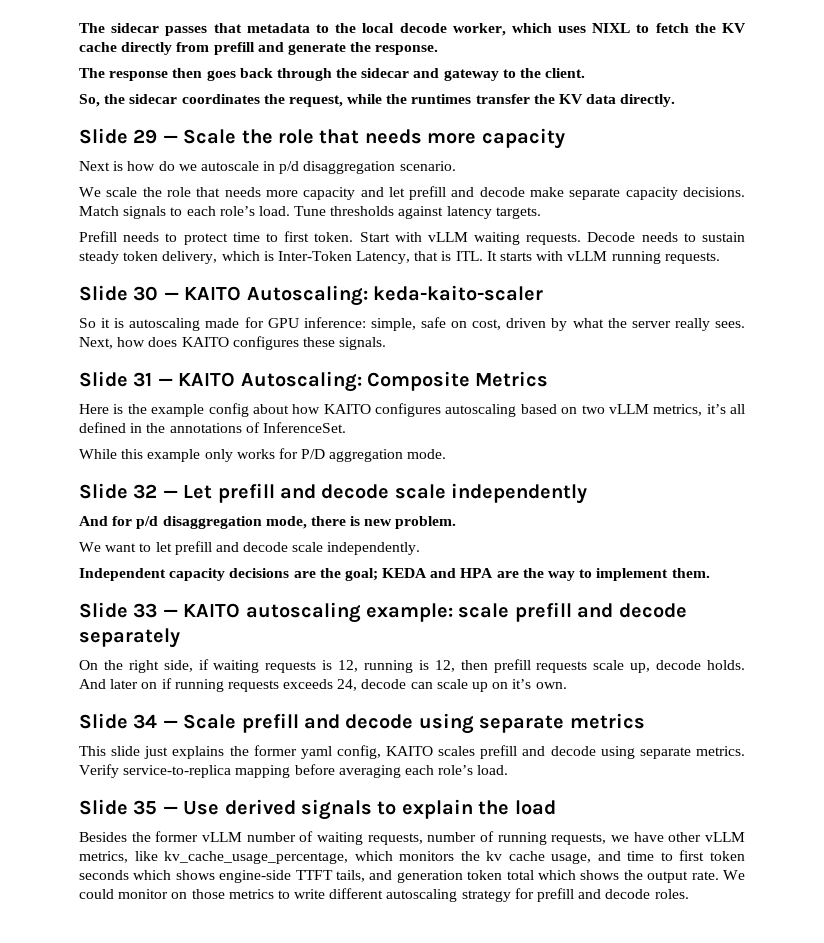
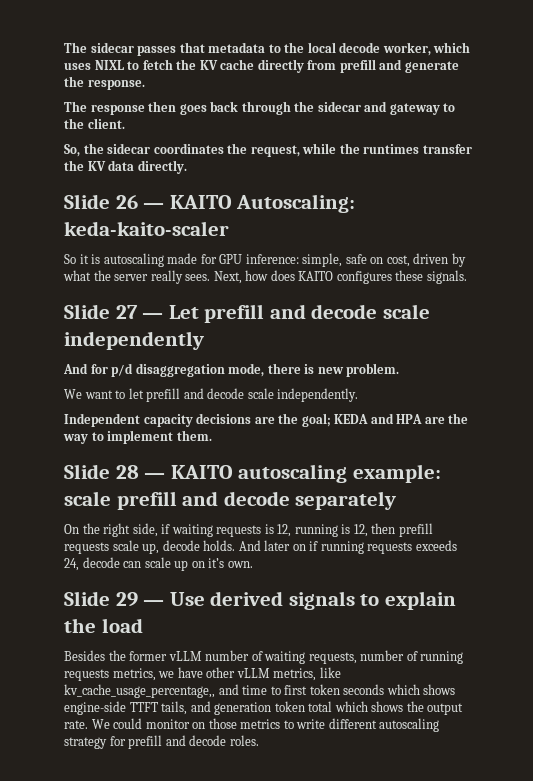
[133,128,565,149] [79,161,456,174] [79,186,745,200] [79,206,541,219] [79,231,745,245] [79,251,720,264] [79,285,159,301] 29 — Scale the role that needs more capacity // Next is how do we autoscale in p/d disaggregation scenario. // We scale the role that needs more capacity and let prefill and decode make separate capacity decisions. Match signals to each role’s load. Tune thresholds against latency targets. // Prefill needs to protect time to first token. Start with vLLM waiting requests. Decode needs to sustain steady token delivery, which is Inter-Token Latency, that is ITL. It starts with vLLM running requests. // Slide 30 -> [115,195,138,209] 26
[133,371,549,392] [79,403,745,417] [79,422,346,433] [79,448,447,462] [79,483,158,499] 31 — KAITO Autoscaling: Composite Metrics // Here is the example config about how KAITO configures autoscaling based on two vLLM metrics, it’s all defined in the annotations of InferenceSet. // While this example only works for P/D aggregation mode. // Slide 32 -> [115,305,138,319] 27
[133,603,158,618] 33 -> [115,465,139,479] 28
[133,713,645,734] [79,745,745,759] [79,764,509,778] [79,799,158,815] 34 — Scale prefill and decode using separate metrics // This slide just explains the former yaml config, KAITO scales prefill and decode using separate metrics. Verify service-to-replica mapping before averaging each role’s load. // Slide 35 -> [115,592,138,607] 29
[551,833,607,845] requests, -> [64,668,156,681] requests metrics,
[164,851,592,864] kv_cache_usage_percentage, which monitors the kv cache usage, -> [64,684,215,698] kv_cache_usage_percentage,,

